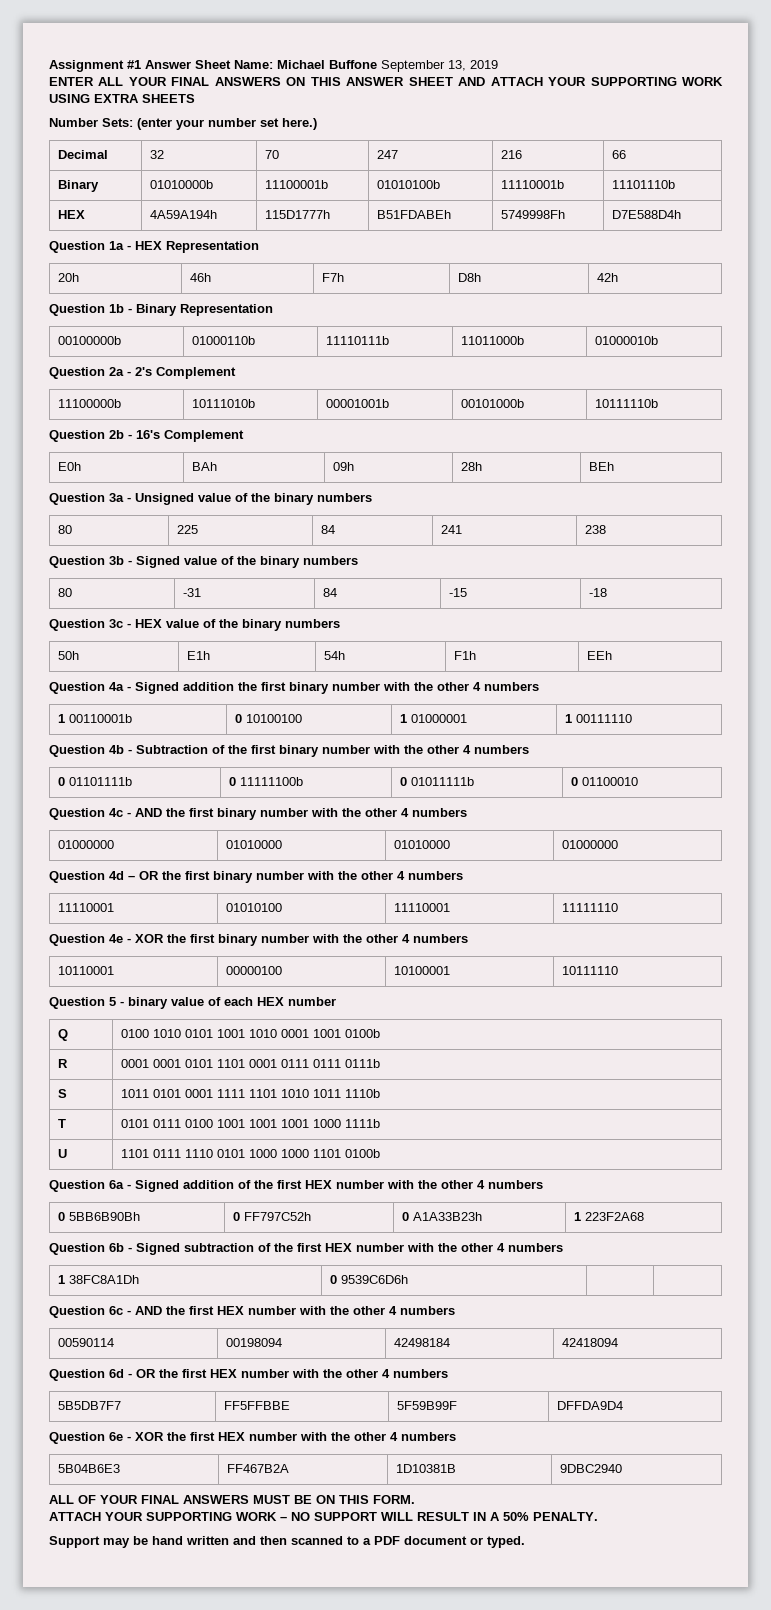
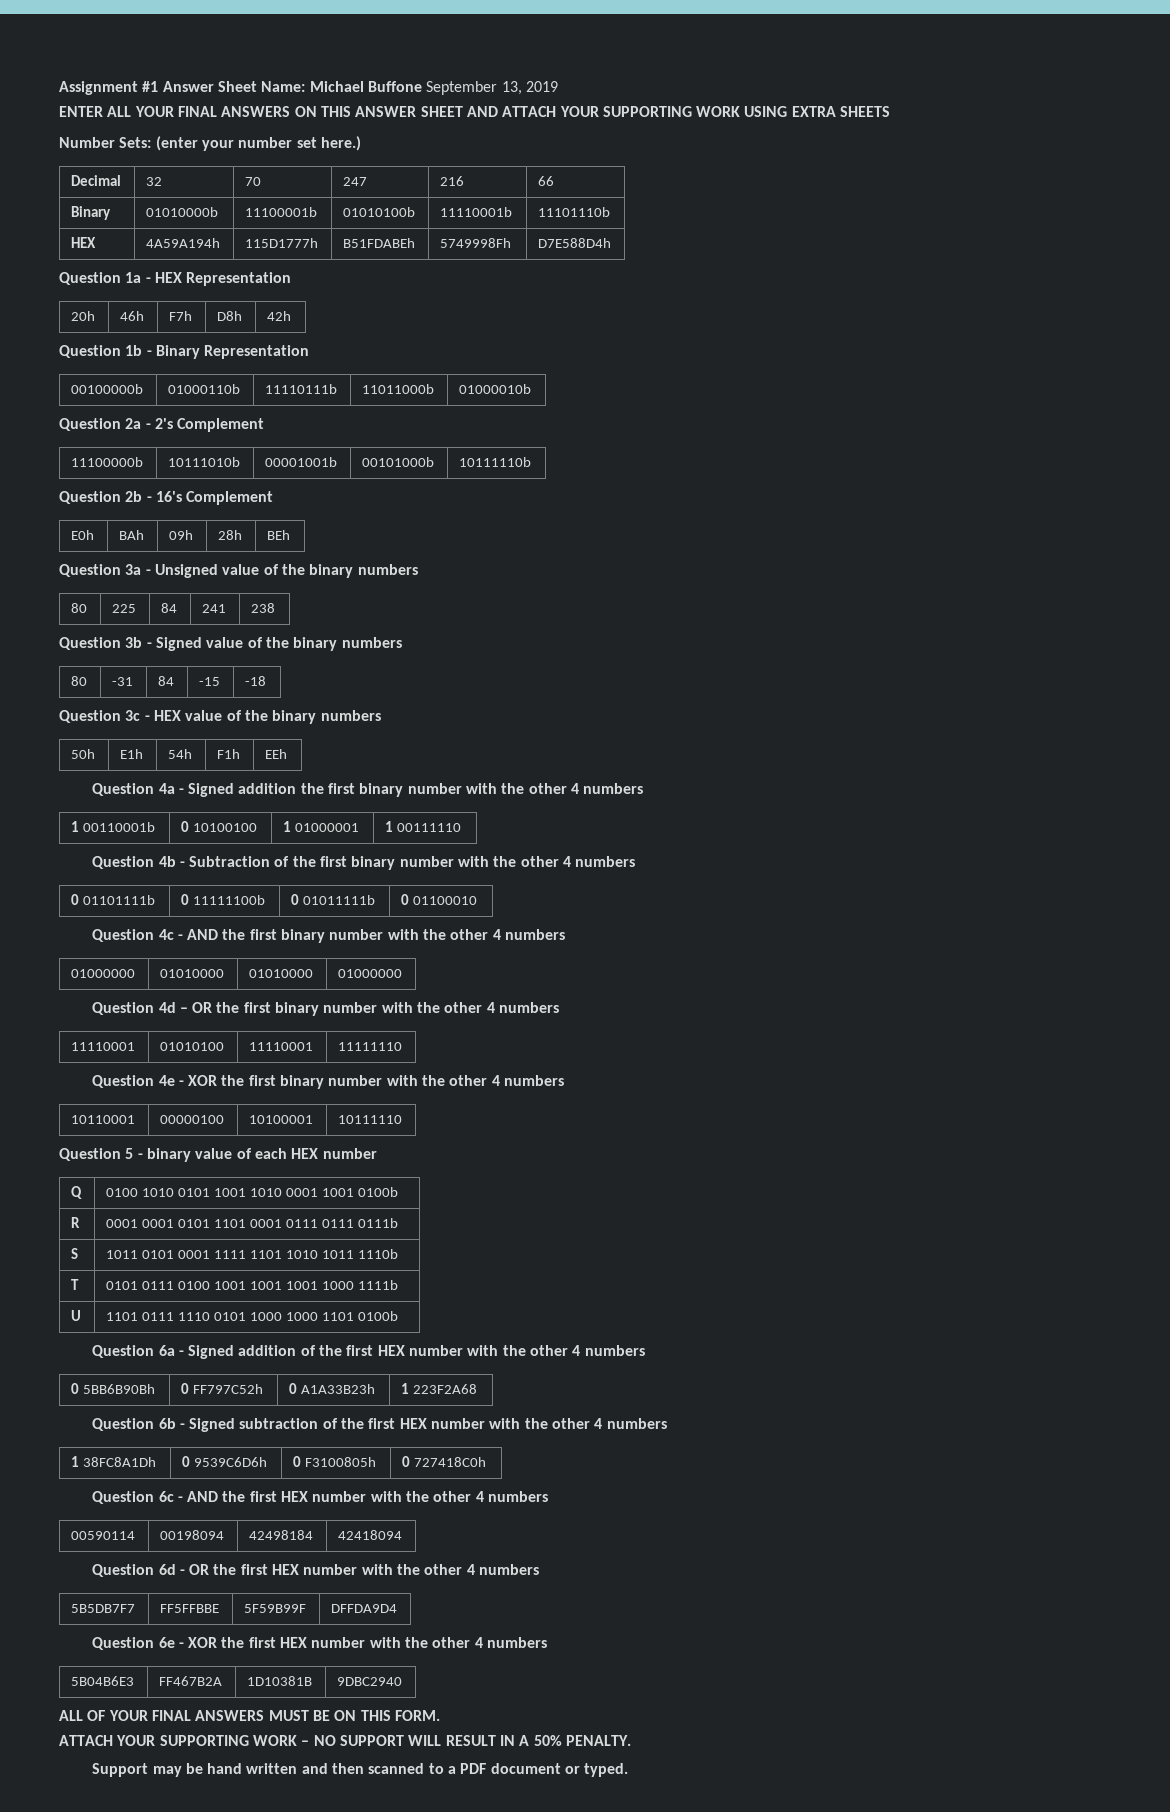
(409, 1279) | -> [293,1456,377,1467] [402,1456,487,1467] 0 F3100805h | 0 727418C0h

